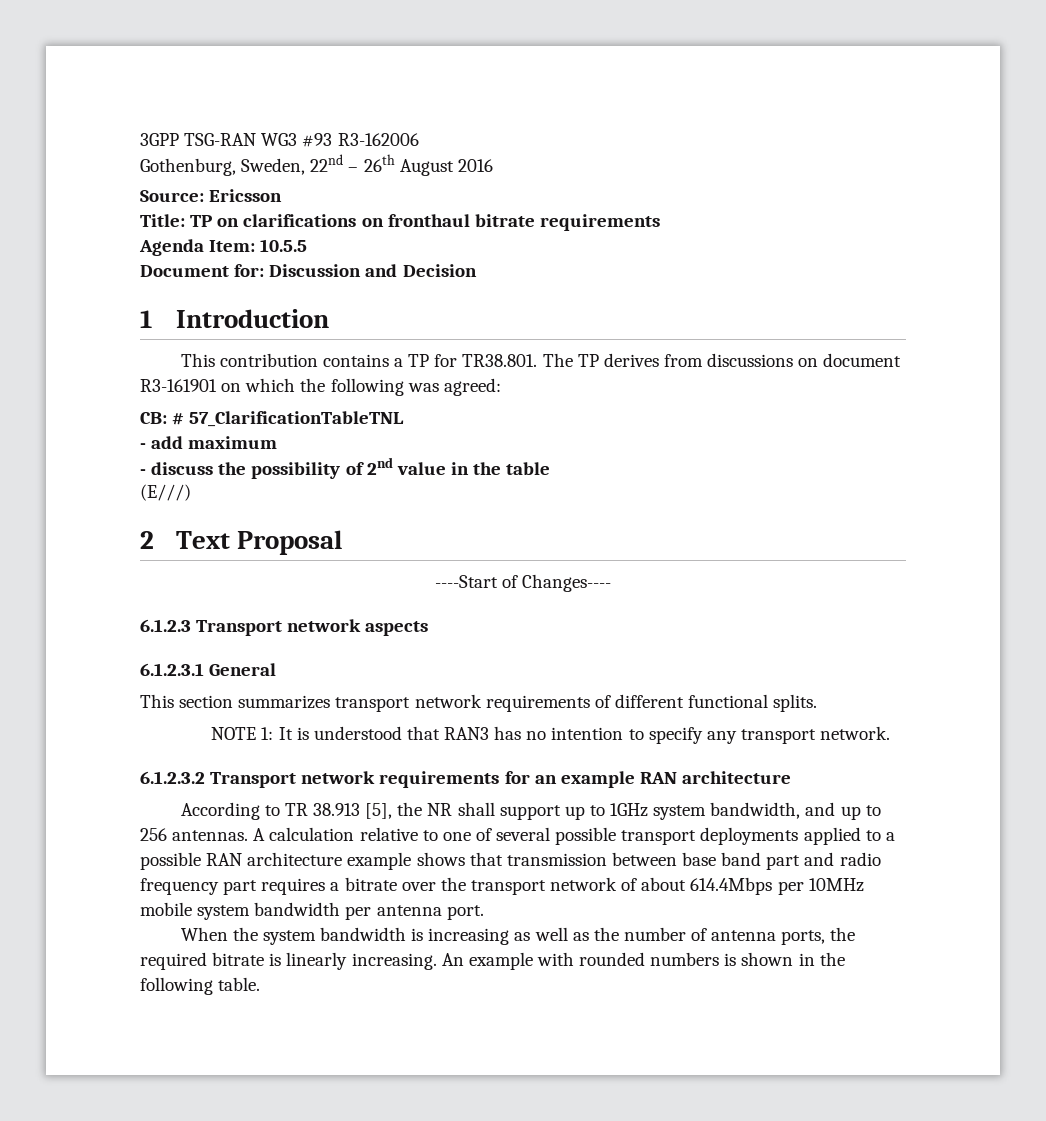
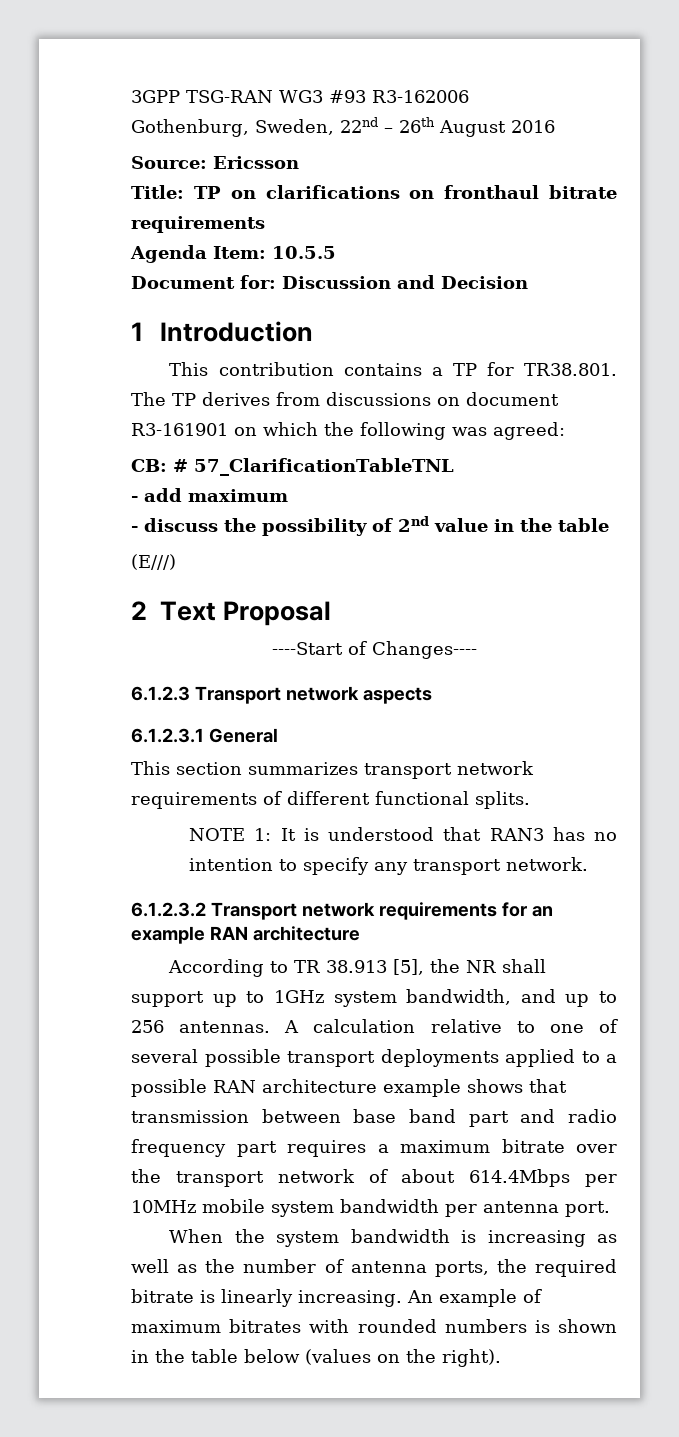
(340, 886) none -> [400,1140,490,1153] maximum
(533, 961) none -> [523,1289,542,1303] [131,1319,302,1333] of maximum bitrates
[140,977,261,995] following table. -> [191,1349,501,1367] table below (values on the right).

